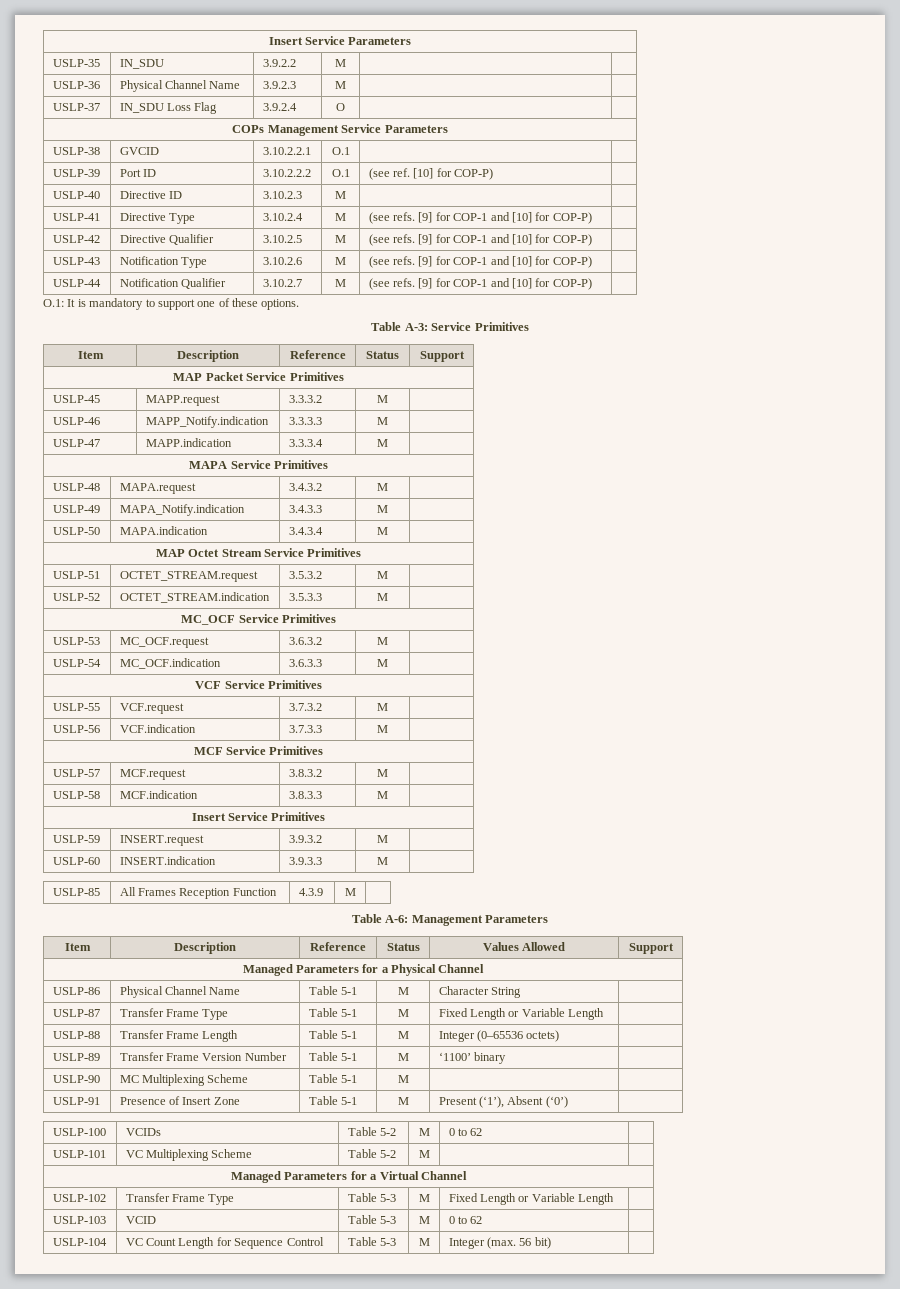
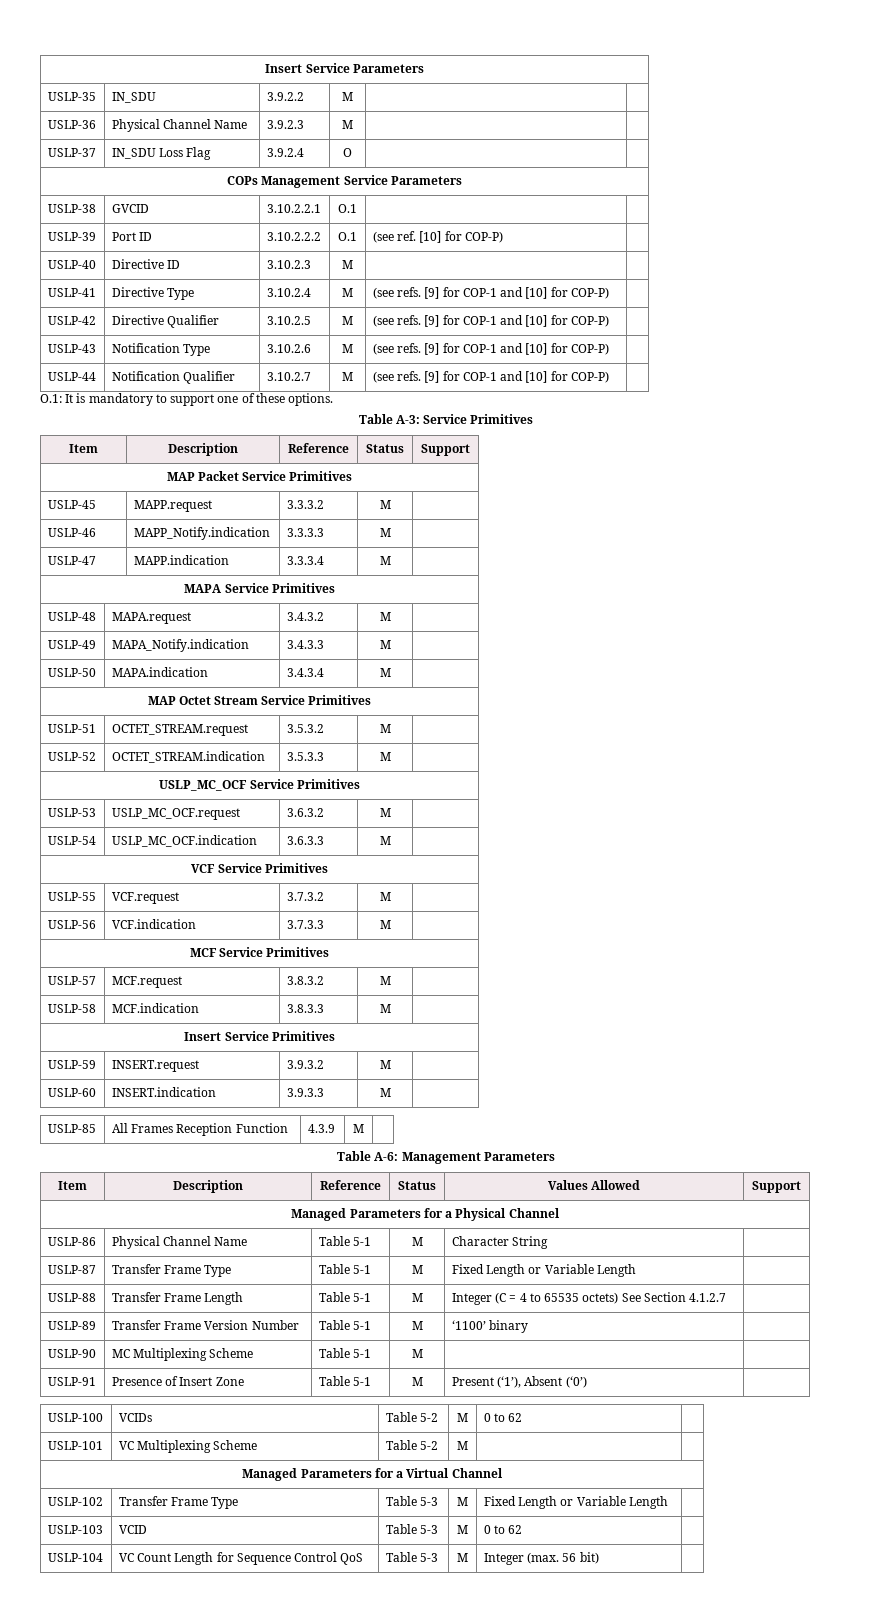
[181,615,236,625] MC_OCF -> [159,780,248,791] USLP_MC_OCF
[119,637,209,648] MC_OCF.request -> [111,808,240,820] USLP_MC_OCF.request
[119,658,221,669] MC_OCF.indication -> [111,835,257,847] USLP_MC_OCF.indication
[477,1030,560,1042] (0–65536 octets) -> [495,1292,727,1304] (C = 4 to 65535 octets) See Section 4.1.2.7
(324, 1241) none -> [340,1553,364,1565] QoS

